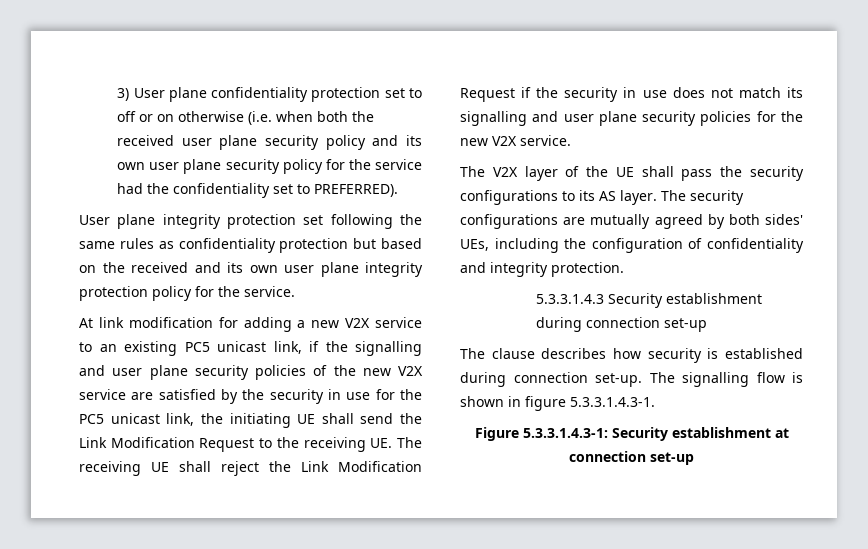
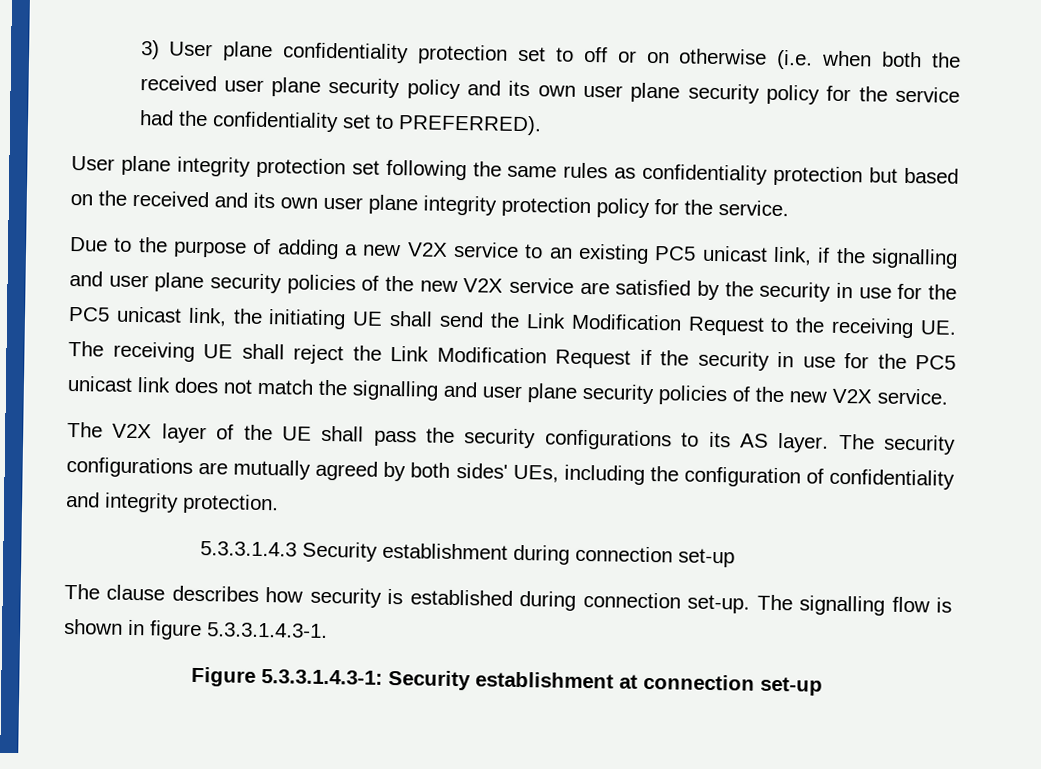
[79,317,238,328] At link modification for -> [70,236,272,258] Due to the purpose of
(667, 94) none -> [844,353,956,370] [67,375,171,393] for the PC5 unicast link
[787,87,803,98] [460,111,776,126] its signalling and user plane security policies for -> [318,379,750,406] the signalling and user plane security policies of

